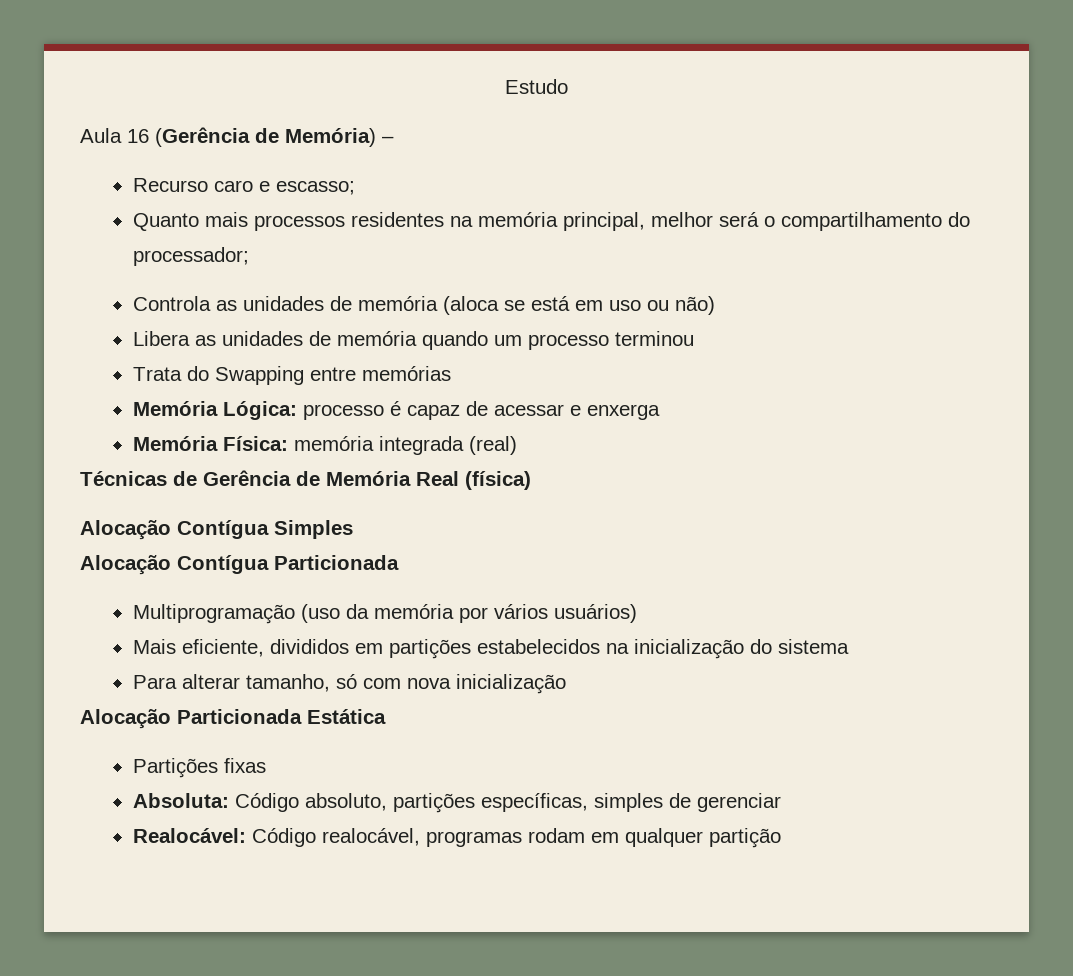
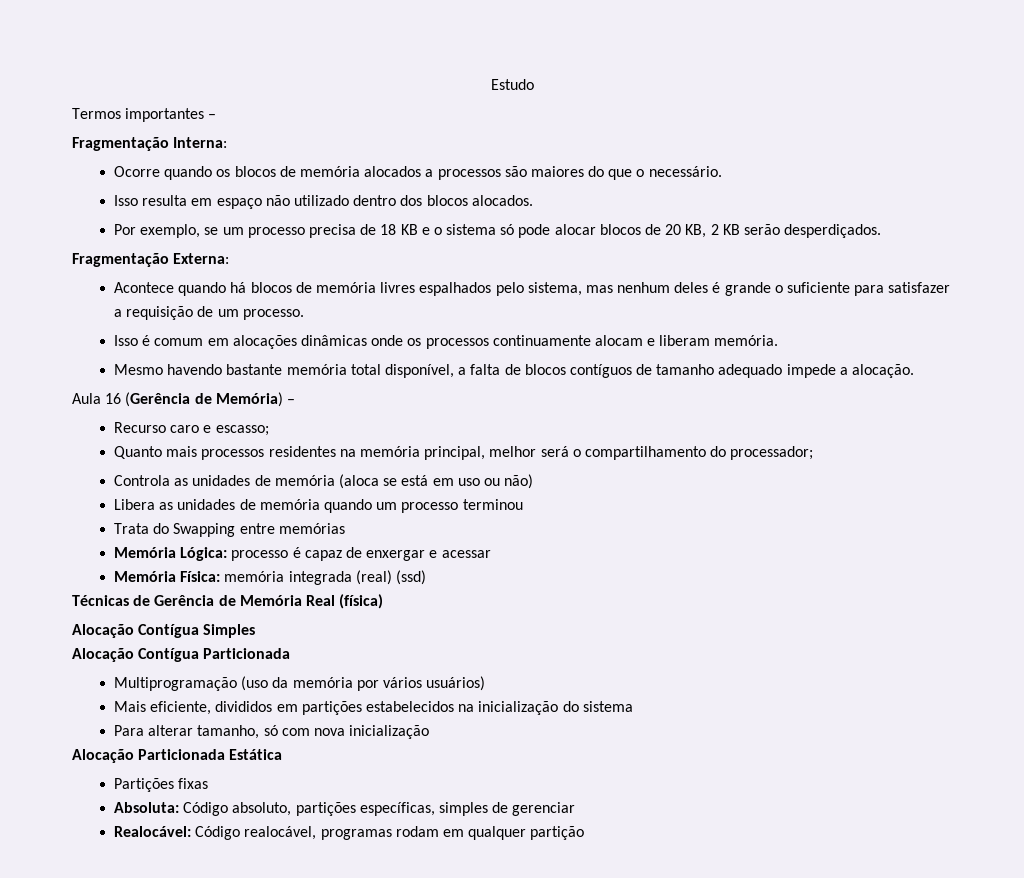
(568, 86) none -> [72,108,217,122] [72,137,228,151] [114,166,722,180] [114,195,533,209] [114,224,882,238] [72,253,230,267] [114,282,951,296] [114,306,304,320] [114,335,779,349] [114,364,914,378] // Termos importantes – // Fragmentação Interna: // Ocorre quando os blocos de memória alocados a processos são maiores do que o necessário. // Isso resulta em espaço não utilizado dentro dos blocos alocados. // Por exemplo, se um processo precisa de 18 KB e o sistema só pode alocar blocos de 20 KB, 2 KB serão desperdiçados. // Fragmentação Externa: // Acontece quando há blocos de memória livres espalhados pelo sistema, mas nenhum deles é grande o suficiente para satisfazer a requisição de um processo. // Isso é comum em alocações dinâmicas onde os processos continuamente alocam e liberam memória. // Mesmo havendo bastante memória total disponível, a falta de blocos contíguos de tamanho adequado impede a alocação.
(488, 408) none -> [366,550,438,561] enxergar e
[569,404,660,420] e enxerga -> (491, 554) none
(517, 445) none -> [395,570,426,585] (ssd)

